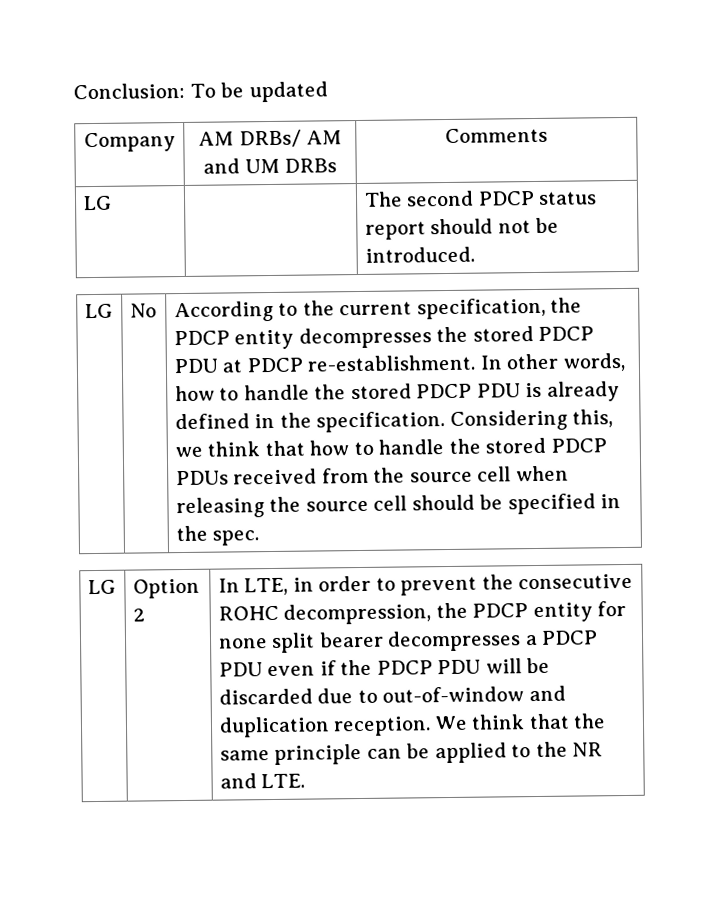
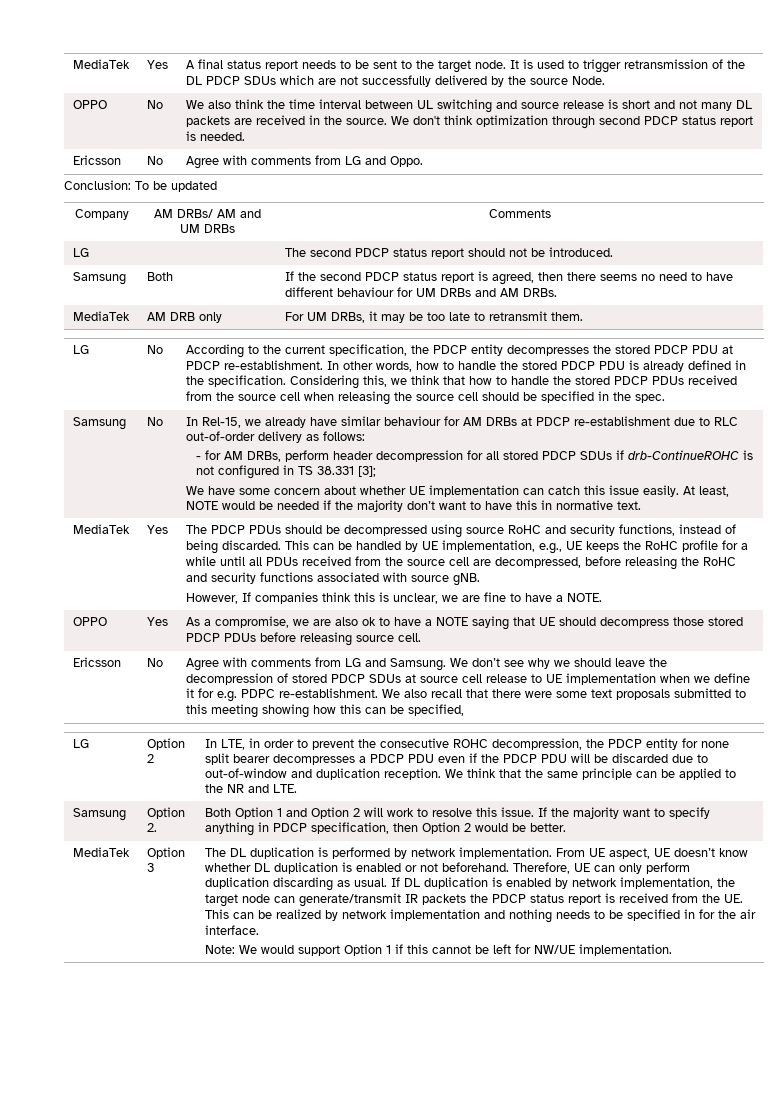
(73, 91) none -> [72,59,130,69] [146,60,168,69] [185,59,745,73] [185,75,605,87] [72,100,107,109] [146,100,163,109] [185,99,752,113] [185,115,753,129] [185,131,245,141] [72,155,121,165] [146,156,163,165] [185,155,423,169] MediaTek | Yes | A final status report needs to be sent to the target node. It is used to trigger retransmission of the DL PDCP SDUs which are not successfully delivered by the source Node. // OPPO | No | We also think the time interval between UL switching and source release is short and not many DL packets are received in the source. We don't think optimization through second PDCP status report is needed. // Ericsson | No | Agree with comments from LG and Oppo. //
(475, 254) none -> [72,272,126,285] [146,272,173,281] [284,271,733,285] [284,287,557,297] [72,311,130,321] [146,312,222,323] [284,311,583,323] // Samsung | Both | If the second PDCP status report is agreed, then there seems no need to have different behaviour for UM DRBs and AM DRBs. // MediaTek | AM DRB only | For UM DRBs, it may be too late to retransmit them.
(260, 538) none -> [72,417,126,430] [146,417,163,426] [185,416,738,428] [185,431,365,443] [195,450,753,462] [195,465,376,479] [185,485,729,497] [185,500,641,512] [72,524,130,534] [146,525,168,534] [185,524,736,538] [185,540,748,554] [185,556,736,570] [185,572,480,586] [185,592,602,604] [72,617,107,626] [146,617,168,626] [185,616,743,630] [185,632,421,646] [72,657,121,667] [146,658,163,667] [185,657,667,671] [185,673,750,685] [185,688,746,702] [185,704,464,718] // Samsung | No | In Rel-15, we already have similar behaviour for AM DRBs at PDCP re-establishment due to RLC out-of-order delivery as follows: // - for AM DRBs, perform header decompression for all stored PDCP SDUs if drb-ContinueROHC is not configured in TS 38.331 [3]; // We have some concern about whether UE implementation can catch this issue easily. At least, NOTE would be needed if the majority don’t want to have this in normative text. // MediaTek | Yes | The PDCP PDUs should be decompressed using source RoHC and security functions, instead of being discarded. This can be handled by UE implementation, e.g., UE keeps the RoHC profile for a while until all PDUs received from the source cell are decompressed, before releasing the RoHC and security functions associated with source gNB. // However, If companies think this is unclear, we are fine to have a NOTE. // OPPO | Yes | As a compromise, we are also ok to have a NOTE saying that UE should decompress those stored PDCP PDUs before releasing source cell. // Ericsson | No | Agree with comments from LG and Samsung. We don’t see why we should leave the decompression of stored PDCP SDUs at source cell release to UE implementation when we define it for e.g. PDPC re-establishment. We also recall that there were some text proposals submitted to this meeting showing how this can be specified,
(306, 781) none -> [72,808,126,821] [146,807,185,819] [146,823,157,832] [204,807,710,819] [204,822,566,836] [72,847,130,857] [146,847,185,859] [146,863,154,872] [204,847,748,859] [204,862,690,874] [204,877,735,891] [204,893,743,907] [204,909,756,923] [204,925,259,935] [204,944,672,956] // Samsung | Option 2. | Both Option 1 and Option 2 will work to resolve this issue. If the majority want to specify anything in PDCP specification, then Option 2 would be better. // MediaTek | Option 3 | The DL duplication is performed by network implementation. From UE aspect, UE doesn’t know whether DL duplication is enabled or not beforehand. Therefore, UE can only perform duplication discarding as usual. If DL duplication is enabled by network implementation, the target node can generate/transmit IR packets the PDCP status report is received from the UE. This can be realized by network implementation and nothing needs to be specified in for the air interface. // Note: We would support Option 1 if this cannot be left for NW/UE implementation.

